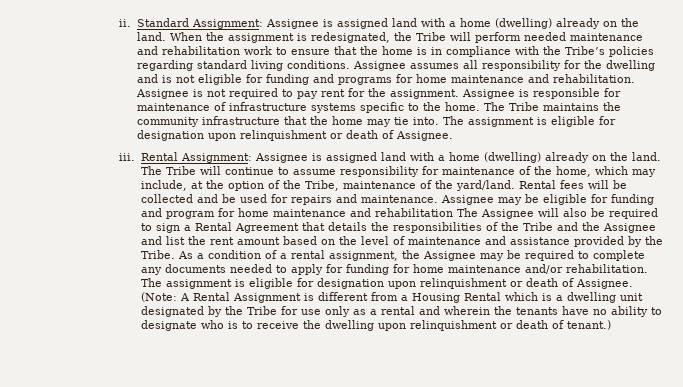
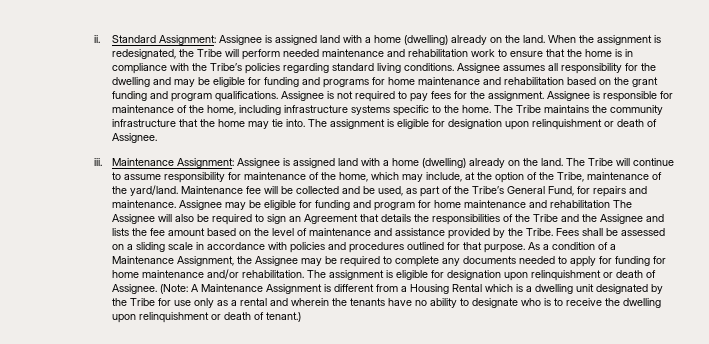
[161,75,195,83] is not -> [173,77,210,87] may be
[552,74,635,83] rehabilitation. -> [503,77,658,87] [111,91,278,102] rehabilitation based on the grant funding and program qualifications.
[320,89,345,97] rent -> [430,91,451,99] fees
(226, 106) none -> [188,105,281,115] the home, including
[140,152,178,161] Rental -> [111,158,174,166] Maintenance
[518,180,584,189] Rental fees -> [180,186,261,194] Maintenance fee
[239,194,267,203] used -> [377,186,574,197] used, as part of the Tribe’s General Fund,
[183,222,232,231] a Rental -> [288,216,301,222] an
[165,236,234,245] list the rent -> [111,228,165,236] lists the fee
(175, 254) none -> [555,228,665,236] [111,242,525,253] Fees shall be assessed on a sliding scale in accordance with policies and procedures outlined for that purpose.
[290,250,398,261] rental assignment, -> [111,256,234,266] Maintenance Assignment,
[192,292,230,301] Rental -> [200,284,263,292] Maintenance

